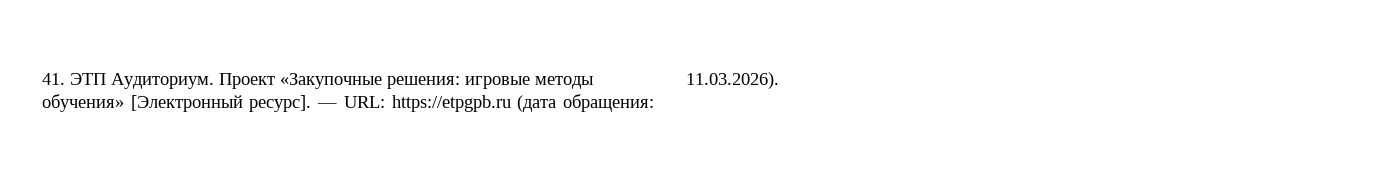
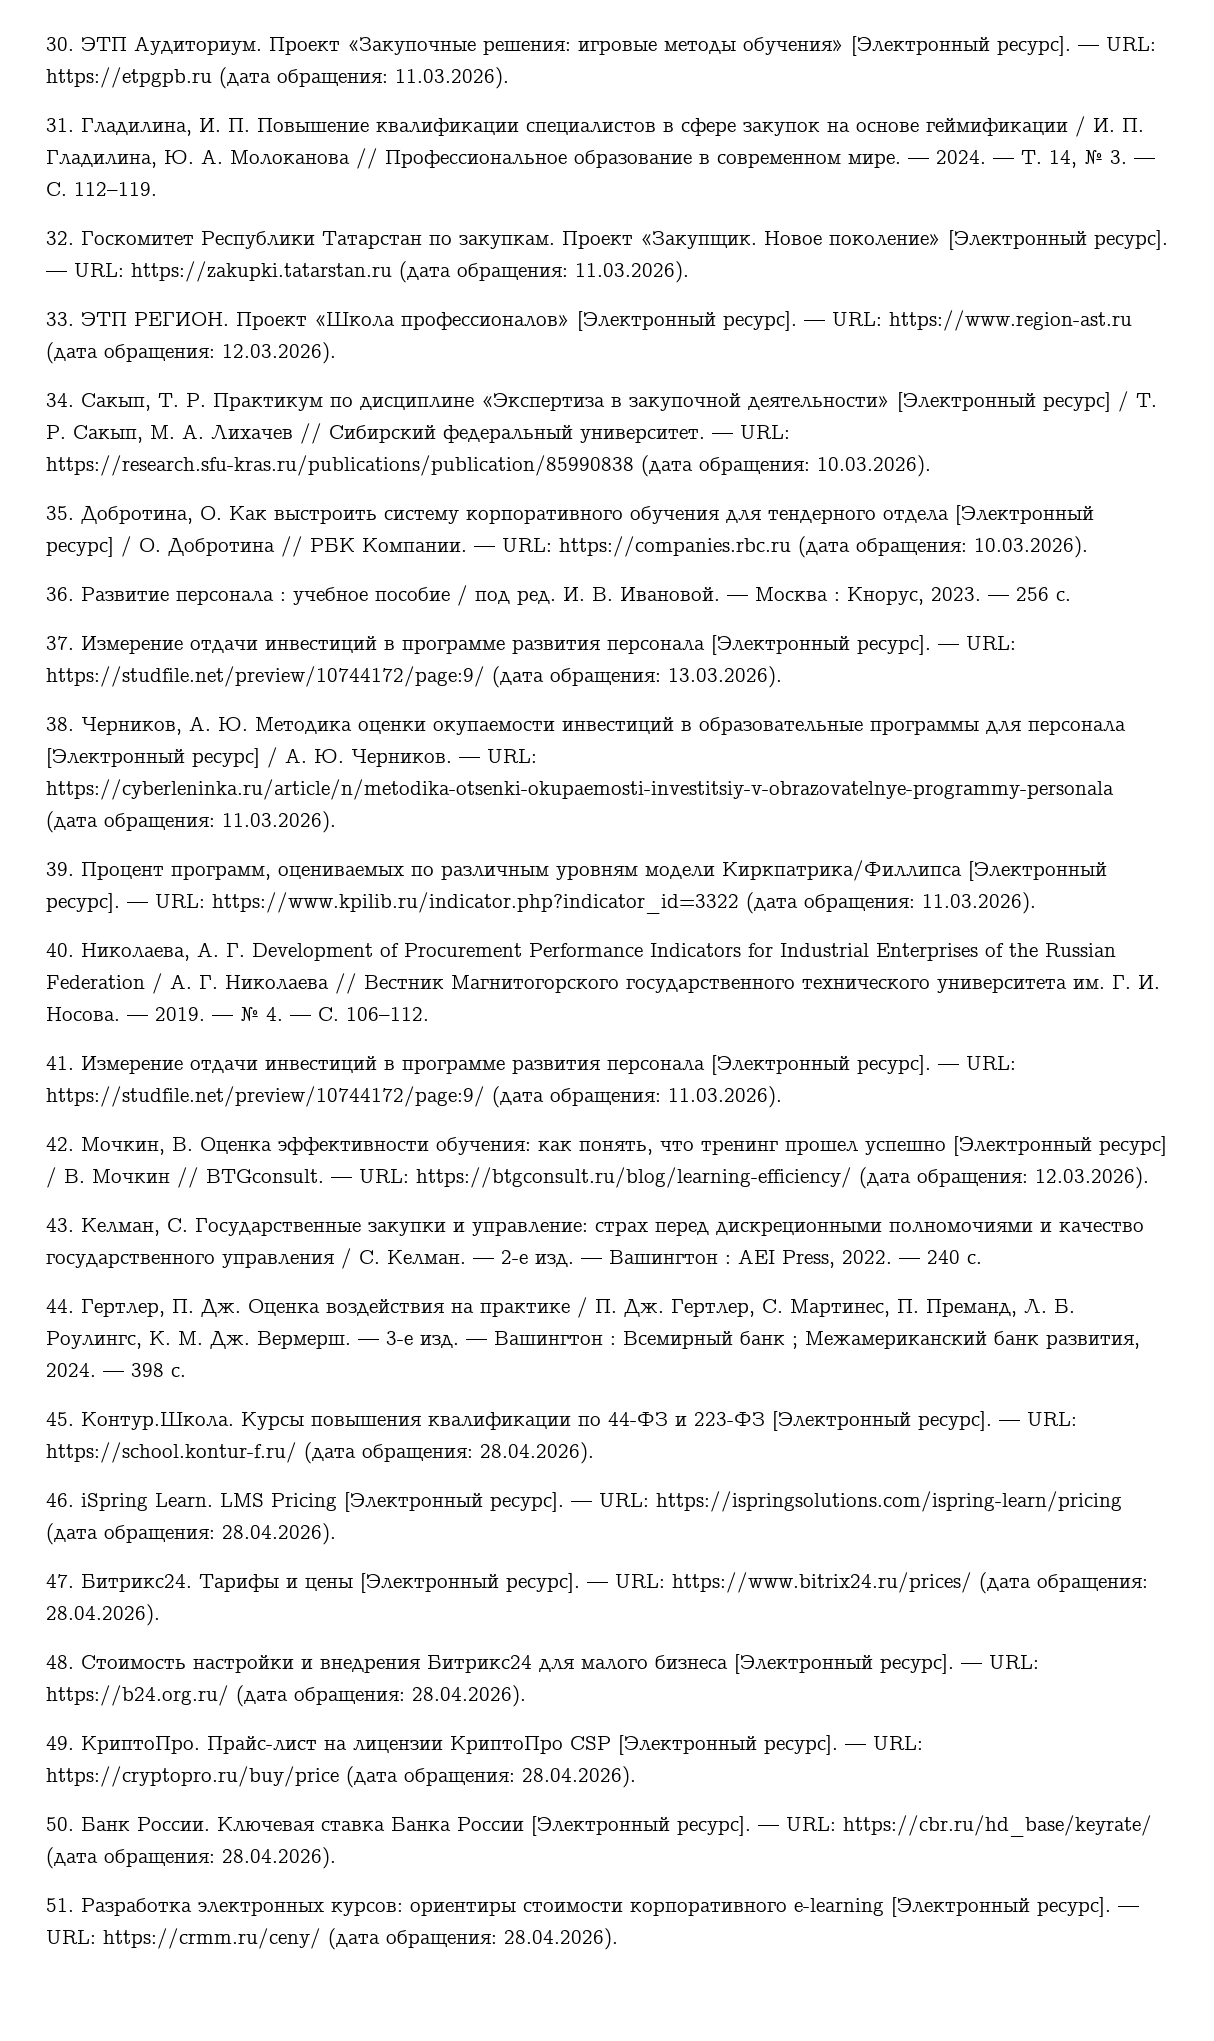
[42,73,65,85] 41. -> [46,37,74,51] 30.
(779, 80) none -> [46,116,1144,137] [46,148,1155,169] [46,182,157,196] [46,230,1168,250] [46,261,689,283] [46,310,1132,331] [46,342,336,364] [46,391,1157,412] [46,423,790,444] [46,455,931,477] [46,505,1094,525] [46,536,1088,558] [46,585,1071,606] [46,635,1016,655] [46,666,782,688] [46,716,1126,735] [46,747,537,768] [46,779,1114,800] [46,811,336,833] [46,860,1107,881] [46,892,1036,914] [46,942,1116,961] [46,973,1160,994] [46,1007,429,1021] [46,1055,1016,1075] [46,1086,782,1108] [46,1136,1167,1156] [46,1167,1149,1189] [46,1218,1144,1236] [46,1248,982,1269] [46,1297,1075,1318] [46,1331,1140,1349] [46,1363,186,1377] [46,1411,1077,1431] [46,1442,594,1464] [46,1491,1122,1512] [46,1523,336,1545] [46,1572,1148,1594] [46,1604,160,1626] [46,1654,1039,1674] [46,1685,526,1707] [46,1735,923,1755] [46,1766,636,1788] [46,1815,1152,1837] [46,1847,336,1869] [46,1897,1139,1917] [46,1928,618,1950] // 31. Гладилина, И. П. Повышение квалификации специалистов в сфере закупок на основе геймификации / И. П. Гладилина, Ю. А. Молоканова // Профессиональное образование в современном мире. — 2024. — Т. 14, № 3. — С. 112–119. // 32. Госкомитет Республики Татарстан по закупкам. Проект «Закупщик. Новое поколение» [Электронный ресурс]. — URL: https://zakupki.tatarstan.ru (дата обращения: 11.03.2026). // 33. ЭТП РЕГИОН. Проект «Школа профессионалов» [Электронный ресурс]. — URL: https://www.region-ast.ru (дата обращения: 12.03.2026). // 34. Сакып, Т. Р. Практикум по дисциплине «Экспертиза в закупочной деятельности» [Электронный ресурс] / Т. Р. Сакып, М. А. Лихачев // Сибирский федеральный университет. — URL: https://research.sfu-kras.ru/publications/publication/85990838 (дата обращения: 10.03.2026). // 35. Добротина, О. Как выстроить систему корпоративного обучения для тендерного отдела [Электронный ресурс] / О. Добротина // РБК Компании. — URL: https://companies.rbc.ru (дата обращения: 10.03.2026). // 36. Развитие персонала : учебное пособие / под ред. И. В. Ивановой. — Москва : Кнорус, 2023. — 256 с. // 37. Измерение отдачи инвестиций в программе развития персонала [Электронный ресурс]. — URL: https://studfile.net/preview/10744172/page:9/ (дата обращения: 13.03.2026). // 38. Черников, А. Ю. Методика оценки окупаемости инвестиций в образовательные программы для персонала [Электронный ресурс] / А. Ю. Черников. — URL: https://cyberleninka.ru/article/n/metodika-otsenki-okupaemosti-investitsiy-v-obrazovatelnye-programmy-personala (дата обращения: 11.03.2026). // 39. Процент программ, оцениваемых по различным уровням модели Киркпатрика/Филлипса [Электронный ресурс]. — URL: https://www.kpilib.ru/indicator.php?indicator_id=3322 (дата обращения: 11.03.2026). // 40. Николаева, А. Г. Development of Procurement Performance Indicators for Industrial Enterprises of the Russian Federation / А. Г. Николаева // Вестник Магнитогорского государственного технического университета им. Г. И. Носова. — 2019. — № 4. — С. 106–112. // 41. Измерение отдачи инвестиций в программе развития персонала [Электронный ресурс]. — URL: https://studfile.net/preview/10744172/page:9/ (дата обращения: 11.03.2026). // 42. Мочкин, В. Оценка эффективности обучения: как понять, что тренинг прошел успешно [Электронный ресурс] / В. Мочкин // BTGconsult. — URL: https://btgconsult.ru/blog/learning-efficiency/ (дата обращения: 12.03.2026). // 43. Келман, С. Государственные закупки и управление: страх перед дискреционными полномочиями и качество государственного управления / С. Келман. — 2-е изд. — Вашингтон : AEI Press, 2022. — 240 с. // 44. Гертлер, П. Дж. Оценка воздействия на практике / П. Дж. Гертлер, С. Мартинес, П. Преманд, Л. Б. Роулингс, К. М. Дж. Вермерш. — 3-е изд. — Вашингтон : Всемирный банк ; Межамериканский банк развития, 2024. — 398 с. // 45. Контур.Школа. Курсы повышения квалификации по 44-ФЗ и 223-ФЗ [Электронный ресурс]. — URL: https://school.kontur-f.ru/ (дата обращения: 28.04.2026). // 46. iSpring Learn. LMS Pricing [Электронный ресурс]. — URL: https://ispringsolutions.com/ispring-learn/pricing (дата обращения: 28.04.2026). // 47. Битрикс24. Тарифы и цены [Электронный ресурс]. — URL: https://www.bitrix24.ru/prices/ (дата обращения: 28.04.2026). // 48. Стоимость настройки и внедрения Битрикс24 для малого бизнеса [Электронный ресурс]. — URL: https://b24.org.ru/ (дата обращения: 28.04.2026). // 49. КриптоПро. Прайс-лист на лицензии КриптоПро CSP [Электронный ресурс]. — URL: https://cryptopro.ru/buy/price (дата обращения: 28.04.2026). // 50. Банк России. Ключевая ставка Банка России [Электронный ресурс]. — URL: https://cbr.ru/hd_base/keyrate/ (дата обращения: 28.04.2026). // 51. Разработка электронных курсов: ориентиры стоимости корпоративного e-learning [Электронный ресурс]. — URL: https://crmm.ru/ceny/ (дата обращения: 28.04.2026).

